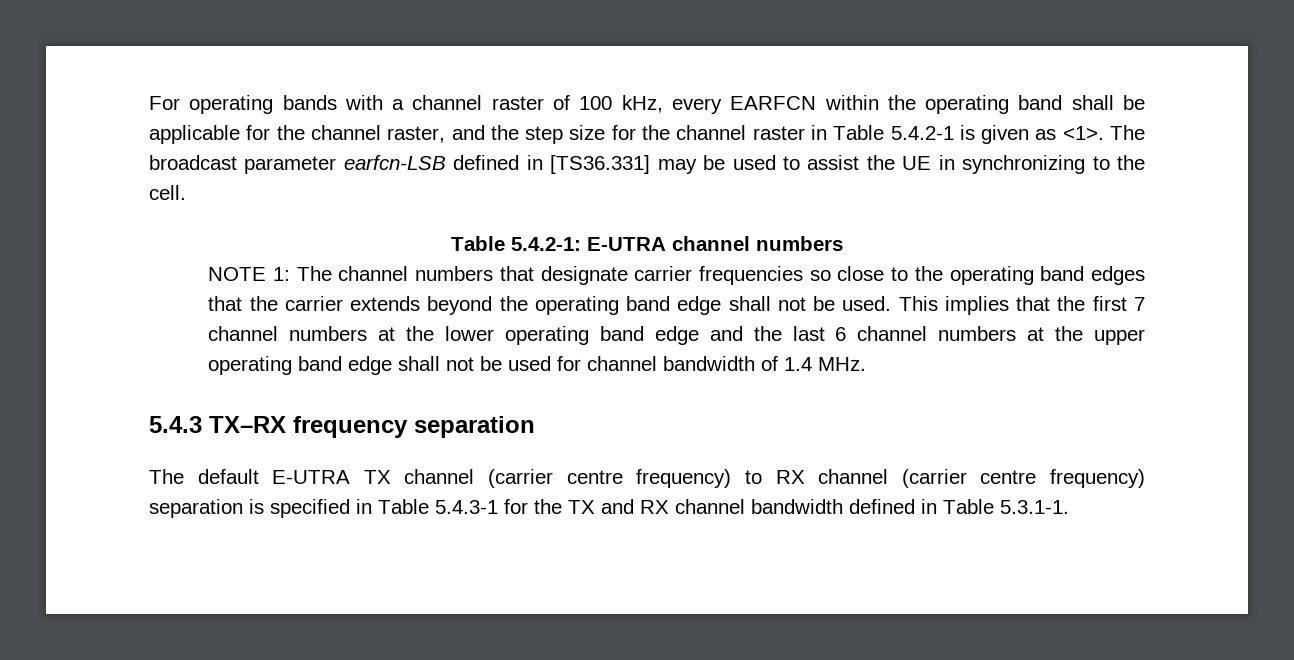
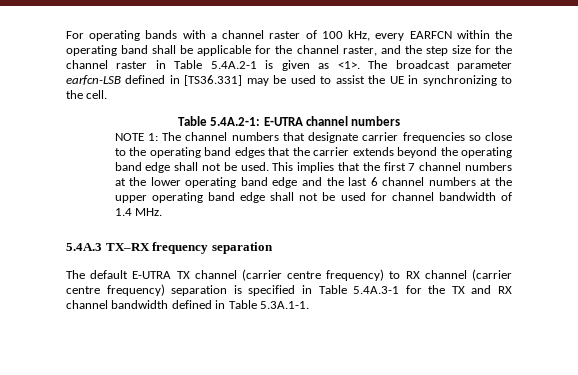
[890,126,954,140] 5.4.2-1 -> [210,61,257,69] 5.4A.2-1
[511,237,581,251] 5.4.2-1: -> [210,117,261,126] 5.4A.2-1:
[149,416,202,433] 5.4.3 -> [66,243,102,251] 5.4A.3
[435,500,498,514] 5.4.3-1 -> [353,286,400,294] 5.4A.3-1
[1000,500,1069,514] 5.3.1-1. -> [259,301,309,309] 5.3A.1-1.

